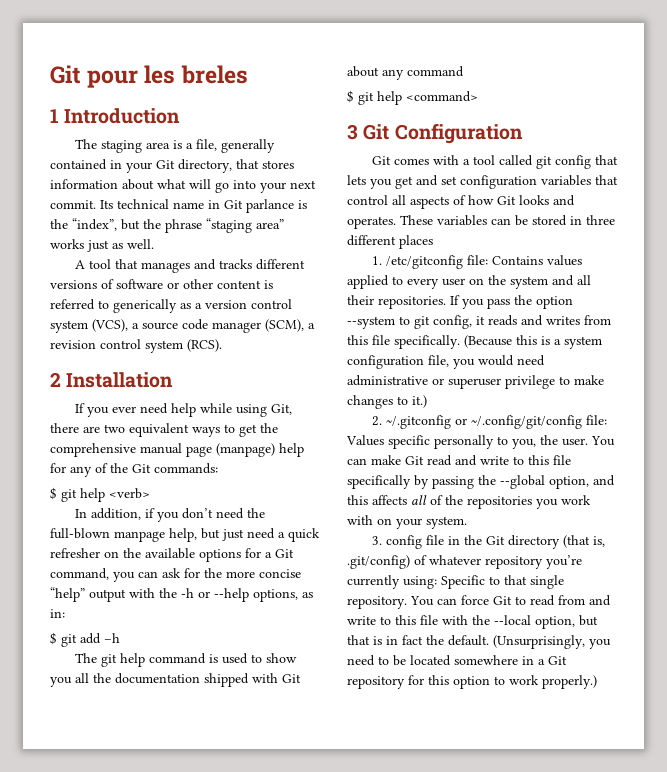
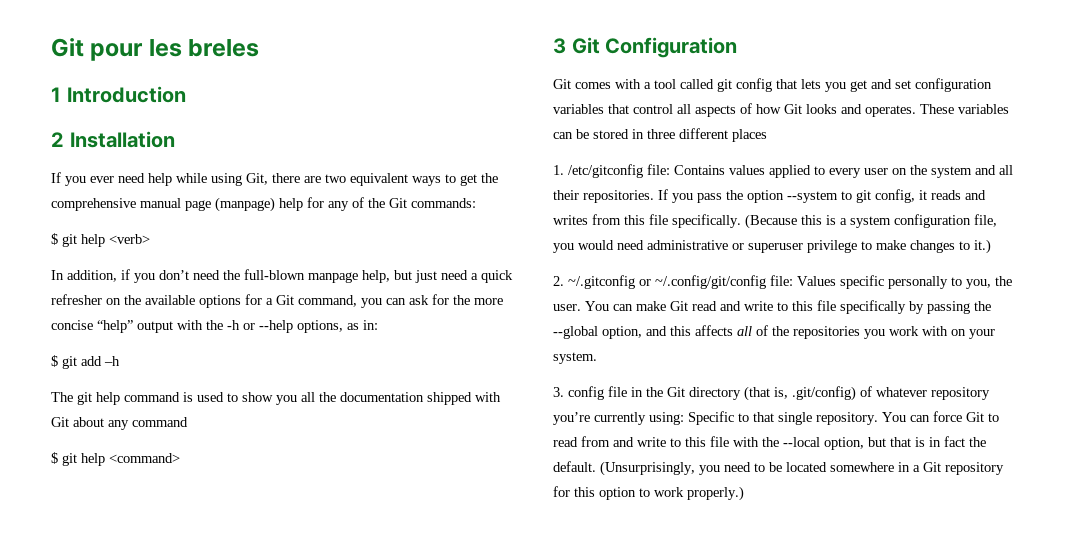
[74,139,275,153] [50,159,294,173] [50,179,316,193] [50,199,307,213] [50,218,284,233] [50,239,154,252] [74,259,305,273] [50,279,273,289] [50,299,292,313] [50,319,315,333] [50,339,222,353] // The staging area is a file, generally contained in your Git directory, that stores information about what will go into your next commit. Its technical name in Git parlance is the “index”, but the phrase “staging area” works just as well. // A tool that manages and tracks different versions of software or other content is referred to generically as a version control system (VCS), a source code manager (SCM), a revision control system (RCS). -> (186, 94) none

